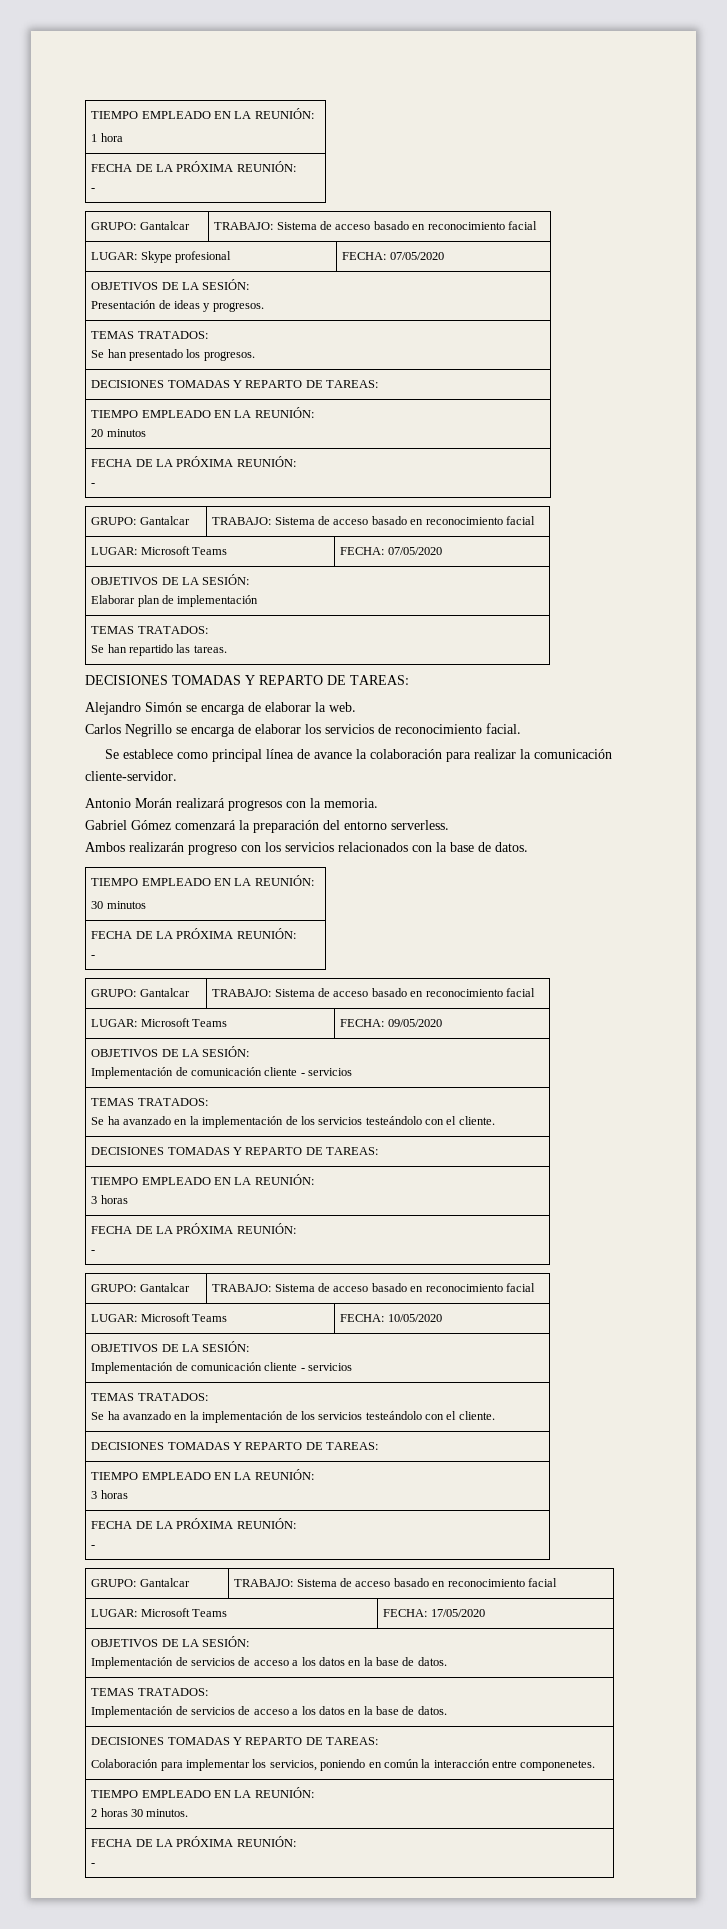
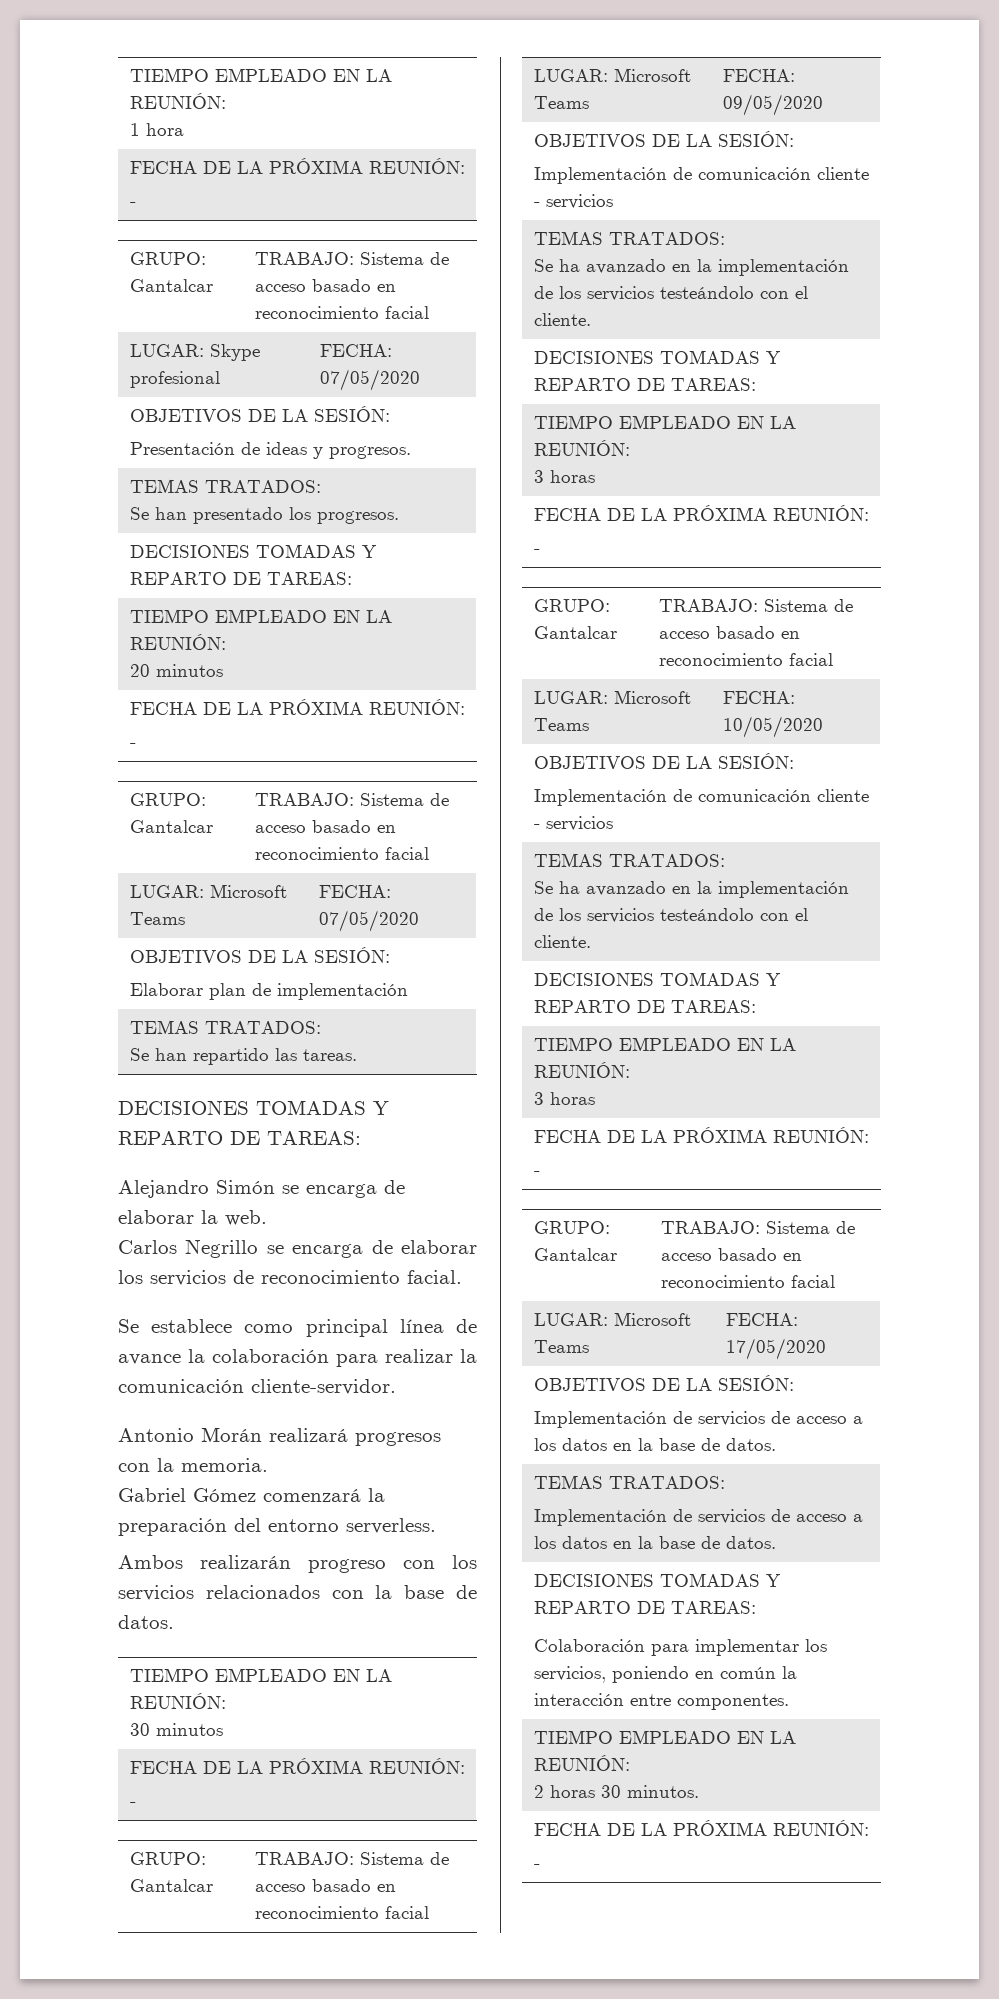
[520,1760,596,1771] componenetes. -> [676,1694,789,1710] componentes.

